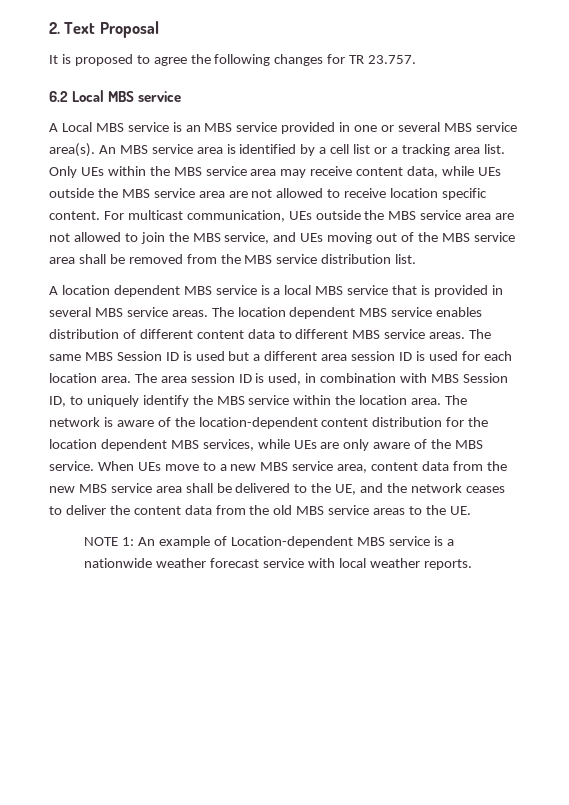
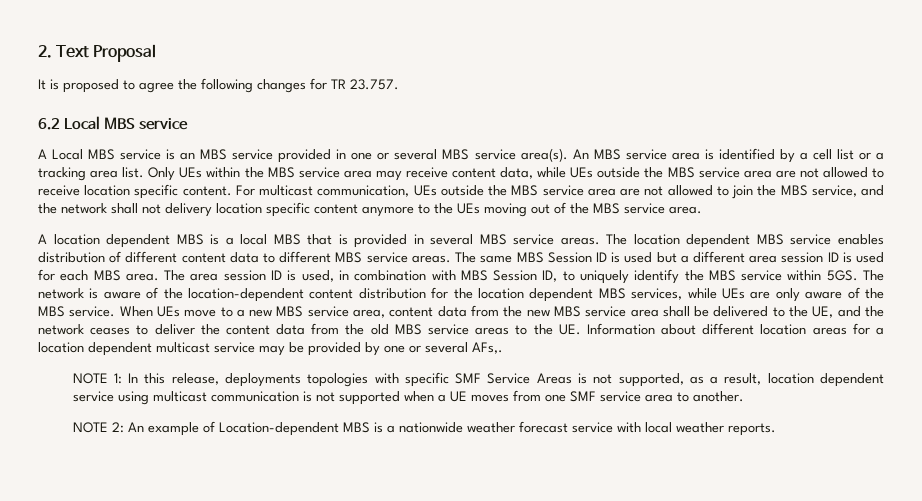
(297, 237) none -> [38,202,453,217] the network shall not delivery location specific content anymore to the
[49,254,417,264] area shall be removed from the MBS service distribution list. -> [669,206,702,214] area.
[215,285,257,295] service -> (204, 239) none
[347,285,389,295] service -> (301, 239) none
[49,373,97,383] location -> [93,270,121,281] MBS
[335,395,442,405] the location area. -> [826,270,858,281] 5GS.
[84,537,135,546] // NOTE 1: -> [586,323,884,335] [38,342,503,356] [72,372,884,387] [72,390,744,405] [72,422,124,433] Information about different location areas for a location dependent multicast service may be provided by one or several AFs,. // NOTE 1: In this release, deployments topologies with specific SMF Service Areas is not supported, as a result, location dependent service using multicast communication is not supported when a UE moves from one SMF service area to another. // NOTE 2:
[388,536,430,546] service -> (370, 427) none

